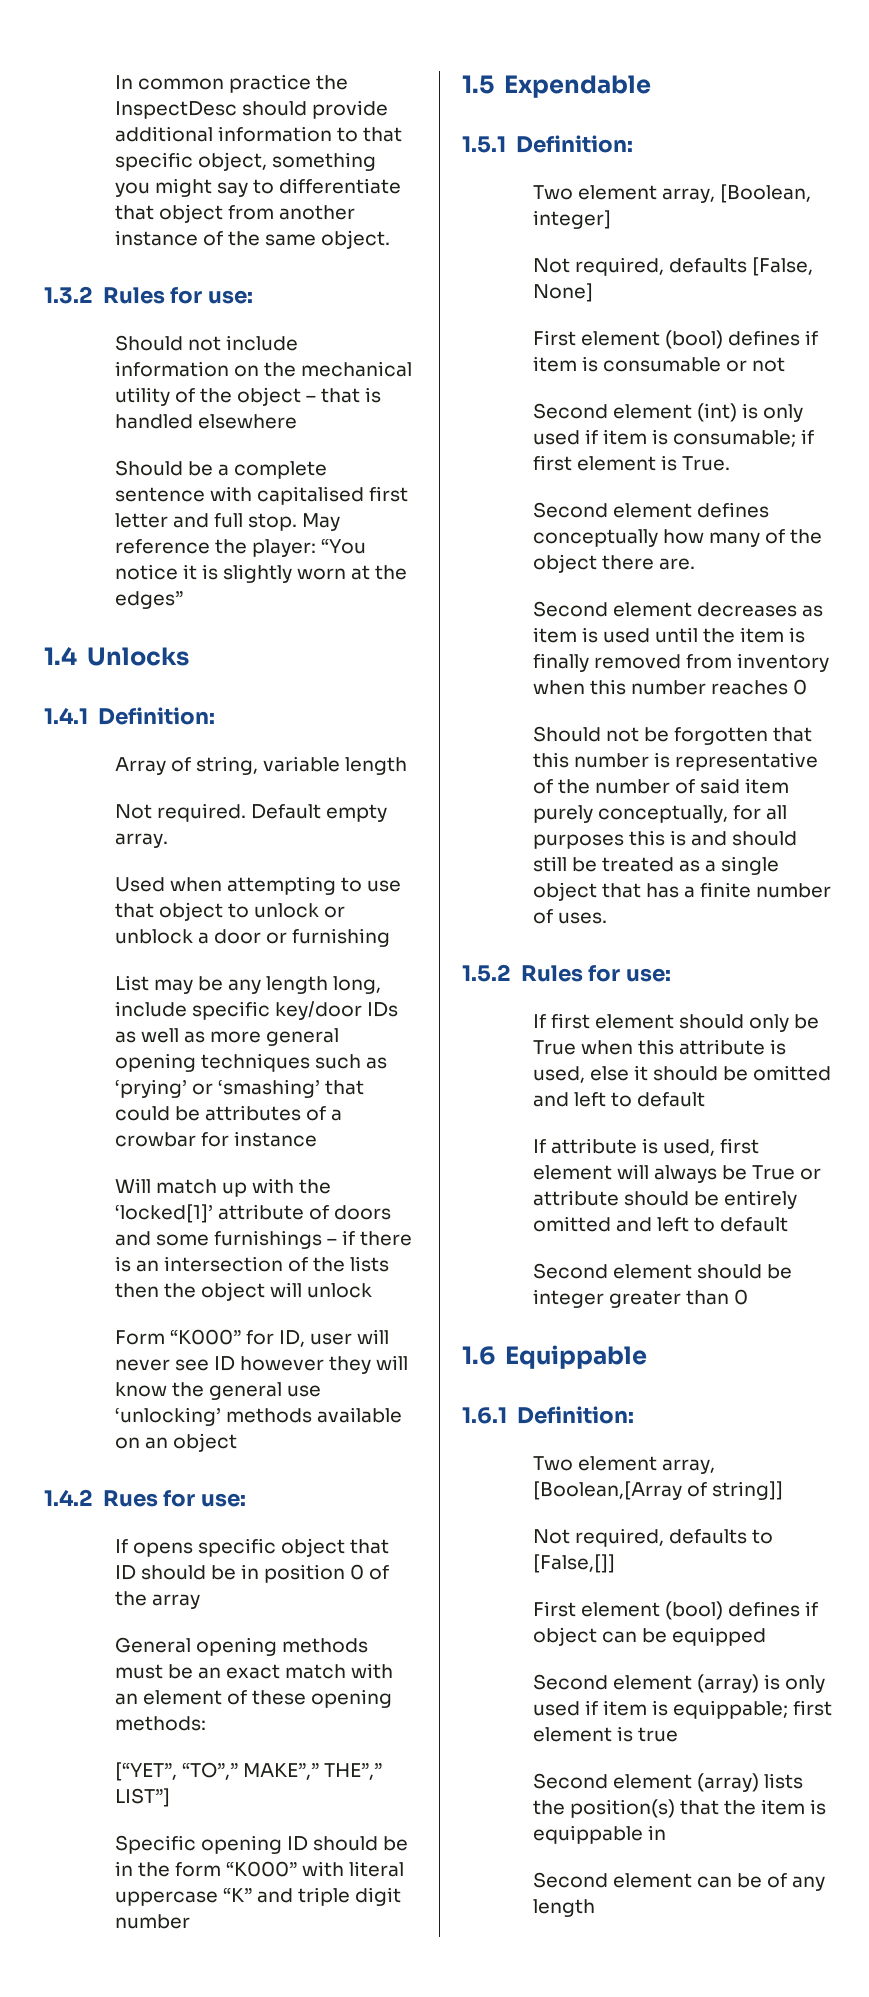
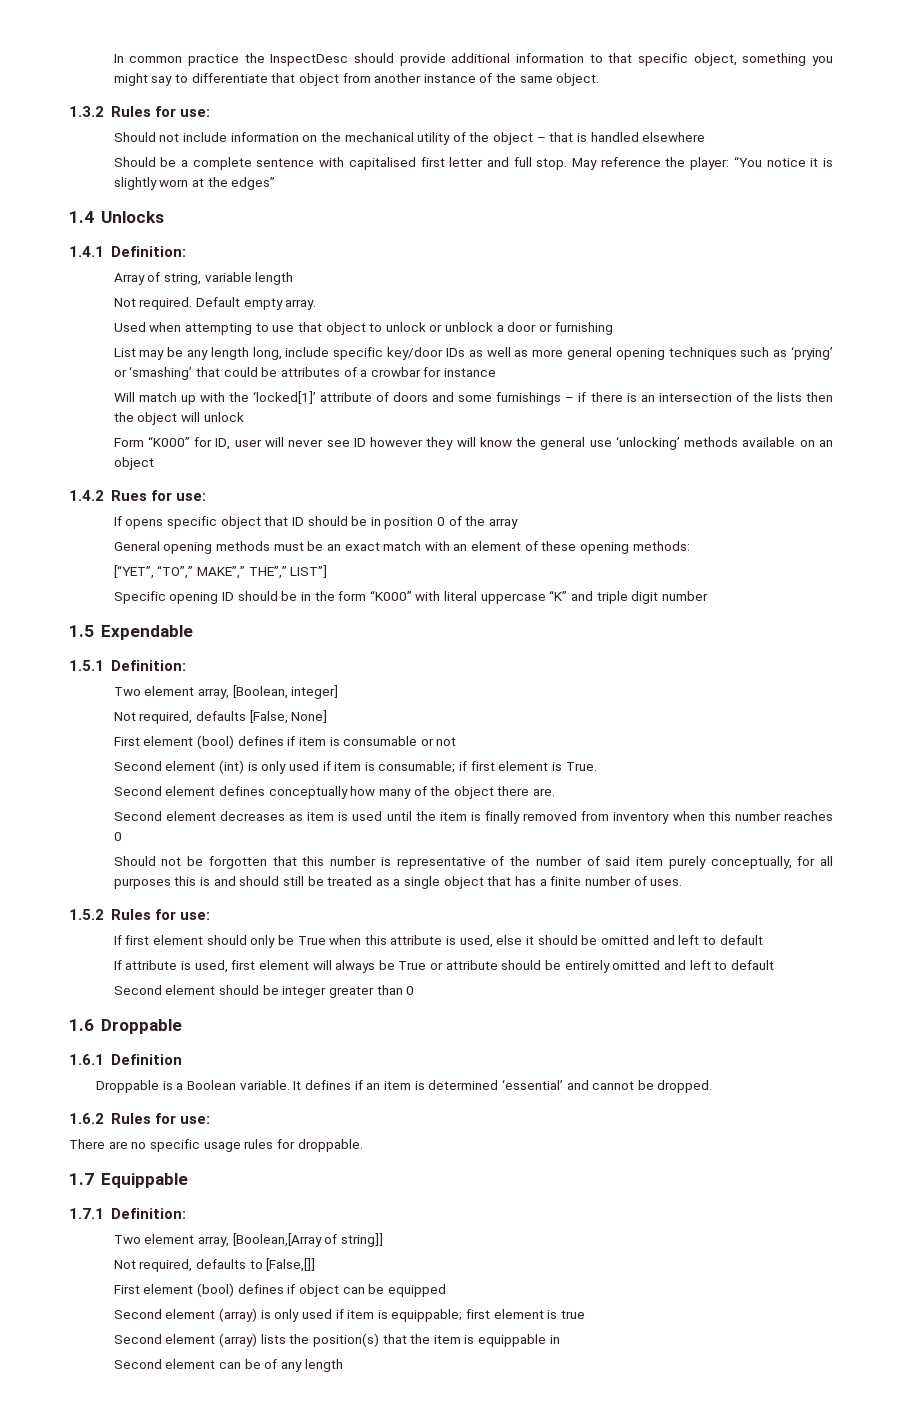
(495, 1355) none -> [100,1019,182,1034] [69,1054,182,1065] [96,1079,713,1093] [69,1113,210,1124] [69,1139,363,1152] [69,1173,94,1185] Droppable // 1.6.1 Definition // Droppable is a Boolean variable. It defines if an item is determined ‘essential’ and cannot be dropped. // 1.6.2 Rules for use: // There are no specific usage rules for droppable. // 1.7
[462,1407,507,1424] 1.6.1 -> [69,1208,104,1219] 1.7.1

